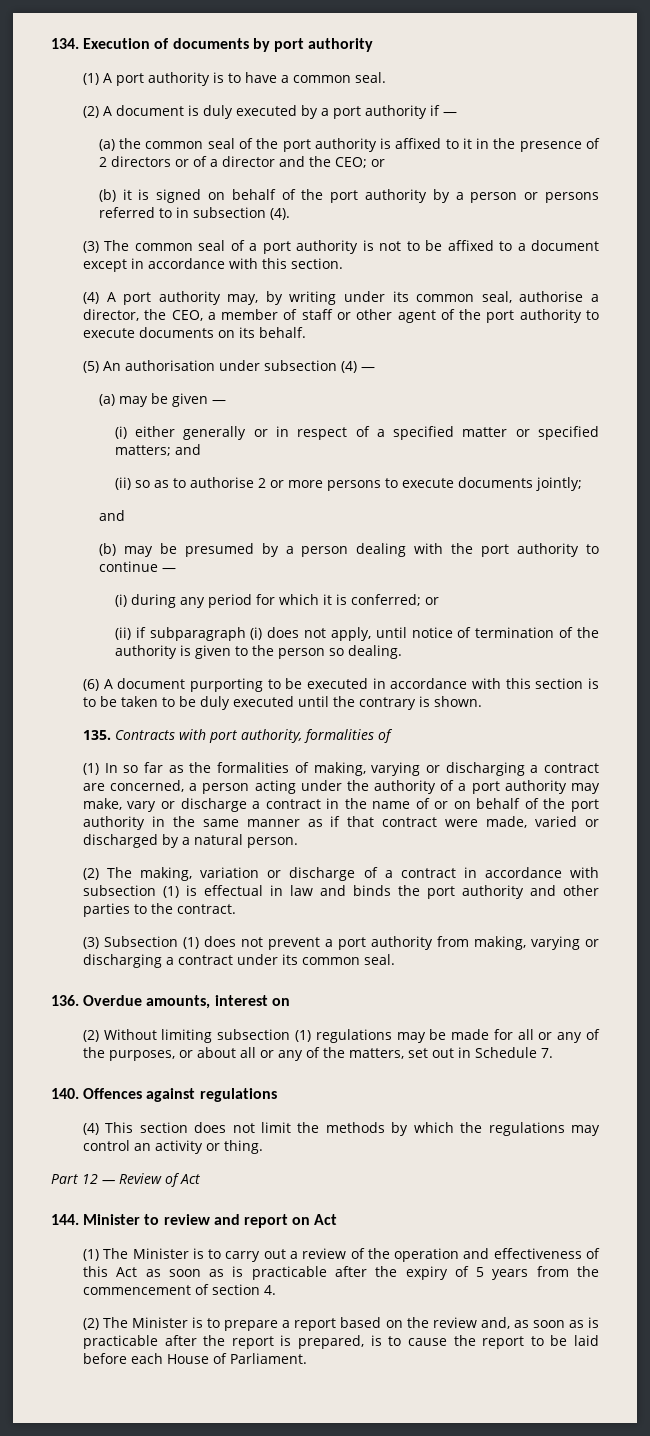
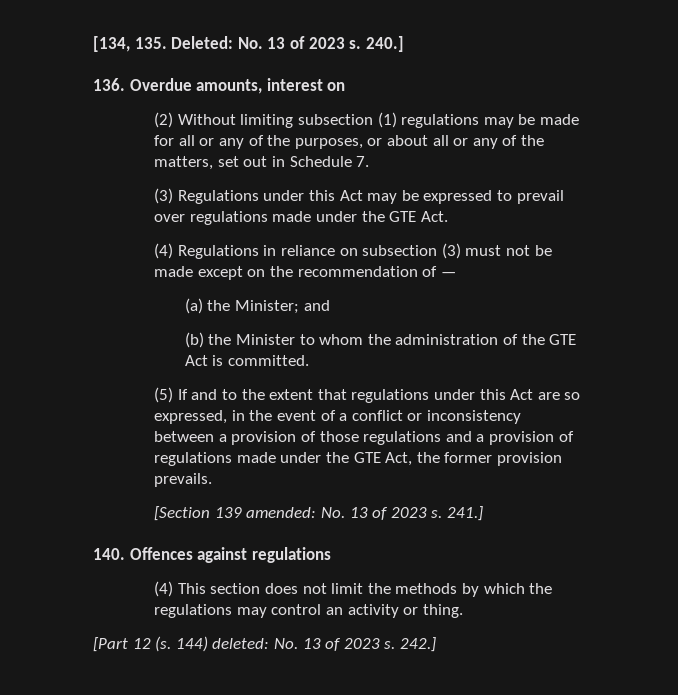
[51,38,374,52] [82,72,386,86] [82,105,457,119] [98,138,600,152] [98,156,385,168] [98,189,599,203] [98,207,290,220] [82,240,600,254] [82,258,343,272] [82,291,599,305] [82,309,599,323] [82,327,306,338] [82,360,375,373] [98,393,226,407] [114,426,600,440] [114,444,201,456] [114,477,582,491] [98,510,125,521] [98,543,600,557] [98,561,176,572] [114,594,439,608] [114,627,599,641] [114,645,402,659] [82,678,599,692] [82,696,482,710] [82,729,393,743] [82,762,599,776] [82,780,600,794] [82,798,600,812] [82,816,599,830] [82,834,298,848] [82,867,599,881] [82,885,599,899] [82,903,236,917] [82,936,599,950] [82,954,395,968] 134. Execution of documents by port authority // (1) A port authority is to have a common seal. // (2) A document is duly executed by a port authority if — // (a) the common seal of the port authority is affixed to it in the presence of 2 directors or of a director and the CEO; or // (b) it is signed on behalf of the port authority by a person or persons referred to in subsection (4). // (3) The common seal of a port authority is not to be affixed to a document except in accordance with this section. // (4) A port authority may, by writing under its common seal, authorise a director, the CEO, a member of staff or other agent of the port authority to execute documents on its behalf. // (5) An authorisation under subsection (4) — // (a) may be given — // (i) either generally or in respect of a specified matter or specified matters; and // (ii) so as to authorise 2 or more persons to execute documents jointly; // and // (b) may be presumed by a person dealing with the port authority to continue — // (i) during any period for which it is conferred; or // (ii) if subparagraph (i) does not apply, until notice of termination of the authority is given to the person so dealing. // (6) A document purporting to be executed in accordance with this section is to be taken to be duly executed until the contrary is shown. // 135. Contracts with port authority, formalities of // (1) In so far as the formalities of making, varying or discharging a contract are concerned, a person acting under the authority of a port authority may make, vary or discharge a contract in the name of or on behalf of the port authority in the same manner as if that contract were made, varied or discharged by a natural person. // (2) The making, variation or discharge of a contract in accordance with subsection (1) is effectual in law and binds the port authority and other parties to the contract. // (3) Subsection (1) does not prevent a port authority from making, varying or discharging a contract under its common seal. -> [93,36,404,52] [134, 135. Deleted: No. 13 of 2023 s. 240.]
(553, 1053) none -> [154,188,564,204] [154,211,448,225] [154,243,552,259] [154,266,456,280] [184,298,330,314] [184,332,577,348] [184,355,310,366] [154,387,581,403] [154,410,521,424] [154,431,574,445] [154,452,562,466] [154,473,213,487] [154,506,483,521] // (3) Regulations under this Act may be expressed to prevail over regulations made under the GTE Act. // (4) Regulations in reliance on subsection (3) must not be made except on the recommendation of — // (a) the Minister; and // (b) the Minister to whom the administration of the GTE Act is committed. // (5) If and to the extent that regulations under this Act are so expressed, in the event of a conflict or inconsistency between a provision of those regulations and a provision of regulations made under the GTE Act, the former provision prevails. // [Section 139 amended: No. 13 of 2023 s. 241.]
[51,1173,200,1187] [51,1214,338,1228] [82,1248,600,1262] [82,1266,599,1280] [82,1284,276,1295] [82,1317,599,1331] [82,1335,599,1349] [82,1353,307,1364] Part 12 — Review of Act // 144. Minister to review and report on Act // (1) The Minister is to carry out a review of the operation and effectiveness of this Act as soon as is practicable after the expiry of 5 years from the commencement of section 4. // (2) The Minister is to prepare a report based on the review and, as soon as is practicable after the report is prepared, is to cause the report to be laid before each House of Parliament. -> [93,636,436,652] [Part 12 (s. 144) deleted: No. 13 of 2023 s. 242.]

